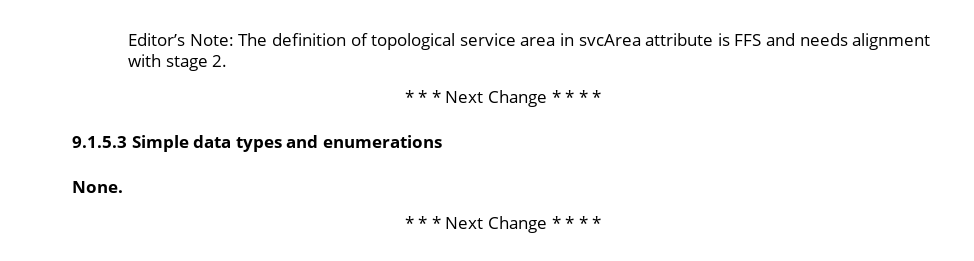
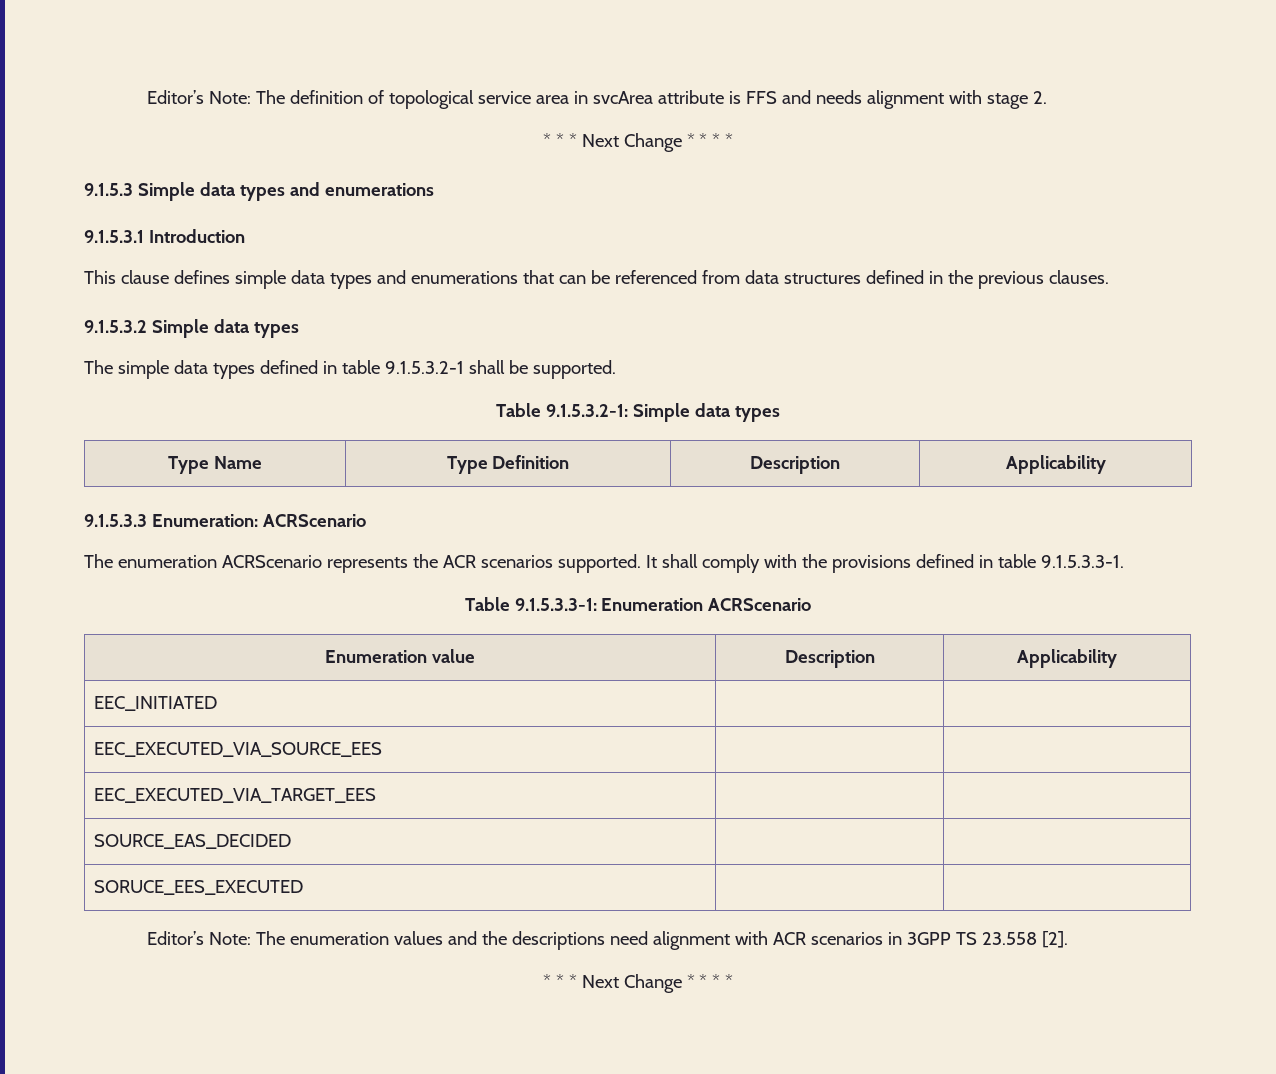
[72,181,123,193] None. -> [84,229,245,243] [84,270,1109,289] [84,319,299,338] [84,360,616,379] [496,403,780,422] [168,456,262,474] [446,455,570,474] [750,456,840,474] [1005,455,1106,474] [84,514,366,527] [84,554,1124,573] [464,597,812,611] [325,649,475,663] [784,650,875,668] [1017,649,1117,668] [94,696,218,711] [94,742,383,757] [94,788,377,803] [94,834,292,849] [94,880,304,895] [146,931,1068,950] 9.1.5.3.1 Introduction // This clause defines simple data types and enumerations that can be referenced from data structures defined in the previous clauses. // 9.1.5.3.2 Simple data types // The simple data types defined in table 9.1.5.3.2-1 shall be supported. // Table 9.1.5.3.2-1: Simple data types // Type Name | Type Definition | Description | Applicability // 9.1.5.3.3 Enumeration: ACRScenario // The enumeration ACRScenario represents the ACR scenarios supported. It shall comply with the provisions defined in table 9.1.5.3.3-1. // Table 9.1.5.3.3-1: Enumeration ACRScenario // Enumeration value | Description | Applicability // EEC_INITIATED | | // EEC_EXECUTED_VIA_SOURCE_EES | | // EEC_EXECUTED_VIA_TARGET_EES | | // SOURCE_EAS_DECIDED | | // SORUCE_EES_EXECUTED | | // Editor’s Note: The enumeration values and the descriptions need alignment with ACR scenarios in 3GPP TS 23.558 [2].

